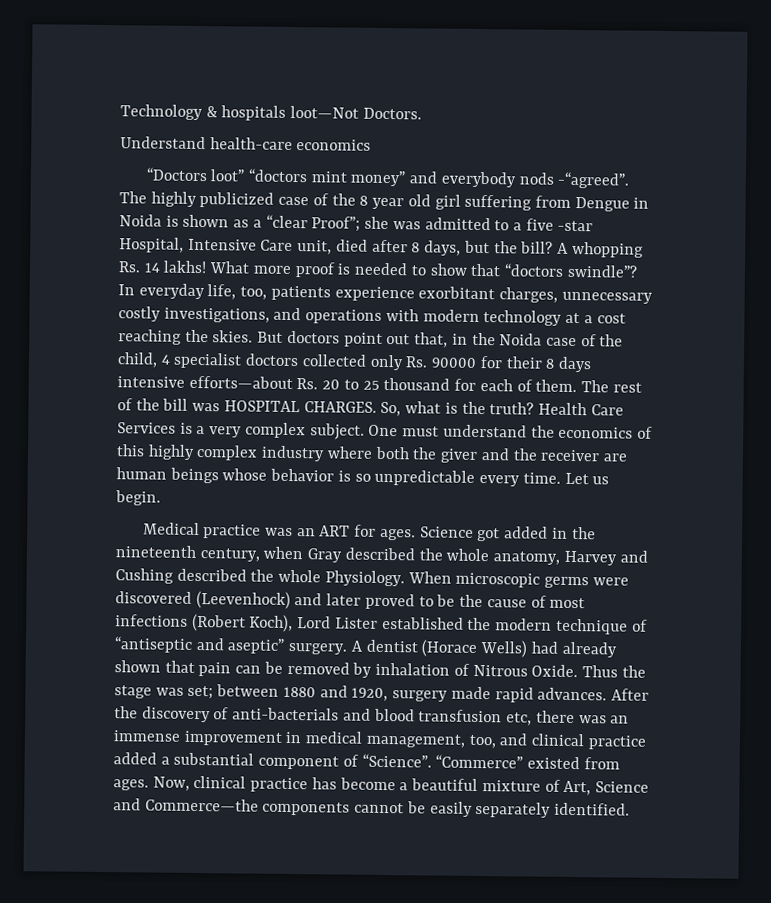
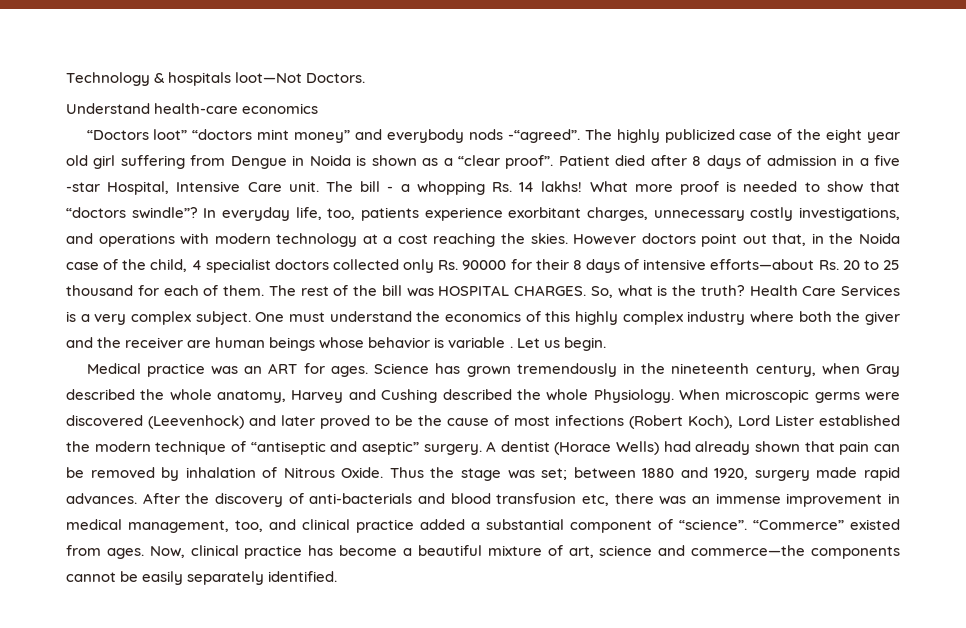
[359,195,369,206] 8 -> [826,129,863,143] eight
[311,216,510,232] Proof”; she was admitted to -> [505,155,855,169] proof”. Patient died after 8 days of admission in
[297,239,569,256] unit, died after 8 days, but the bill? A -> [288,181,410,192] unit. The bill - a
[257,331,284,343] But -> [573,234,637,245] However
(592, 364) none -> [624,259,640,270] of
[354,469,561,487] so unpredictable every time. -> [448,337,513,348] variable .
[477,526,549,542] got added -> [435,363,617,377] has grown tremendously
[361,753,432,768] “Science”. -> [679,519,747,530] “science”.
[563,780,649,796] [113,798,259,812] Art, Science and Commerce—the -> [568,545,806,558] art, science and commerce—the

